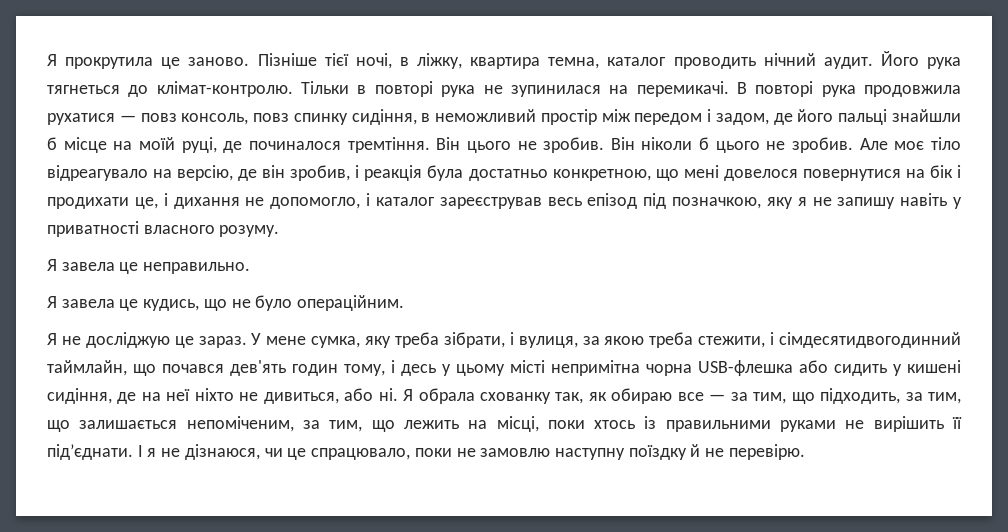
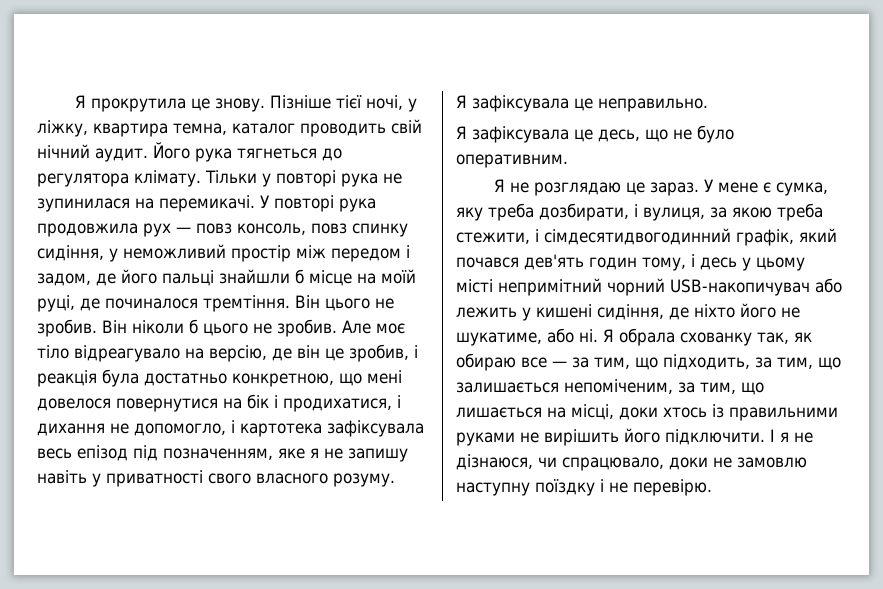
[188,57,250,66] заново. -> [215,98,266,112] знову.
[399,57,409,66] в -> [408,98,418,112] у
(756, 63) none -> [391,119,422,134] свій
[156,81,367,97] клімат-контролю. Тільки в -> [37,170,271,187] регулятора клімату. Тільки у
[736,82,747,94] В -> [260,195,270,208] У
[47,113,115,125] рухатися -> [143,223,171,237] рух
[421,113,431,122] в -> [109,248,118,262] у
(286, 171) none -> [325,348,344,361] це
[47,197,158,209] продихати це, -> [283,398,392,412] продихатися,
[375,197,542,209] каталог зареєстрував -> [240,420,424,437] картотека зафіксувала
[672,197,793,209] позначкою, яку -> [163,448,305,460] позначенням, яке
(139, 229) none -> [208,473,251,484] свого
[61,262,115,271] завела -> [472,95,569,112] зафіксувала
[61,299,200,311] завела це кудись, -> [472,126,640,143] зафіксувала це десь,
[297,295,405,311] операційним. -> [456,154,568,168] оперативним.
[85,332,170,348] досліджую -> [534,182,622,196] розглядаю
(307, 340) none -> [763,182,772,193] є
[443,332,505,348] зібрати, -> [539,203,629,221] дозбирати,
[47,360,156,376] таймлайн, що -> [736,228,837,246] графік, який
[551,360,961,376] [47,388,339,404] непримітна чорна USB-флешка або сидить у кишені сидіння, де на неї ніхто не дивиться, -> [498,278,842,296] [456,303,800,321] [456,332,542,346] непримітний чорний USB-накопичувач або лежить у кишені сидіння, де ніхто його не шукатиме,
[403,420,459,429] лежить -> [456,407,542,418] лишається
[547,420,585,429] поки -> [619,407,658,420] доки
[952,417,962,429] [47,444,133,460] її під’єднати. -> [624,428,765,445] його підключити.
[287,448,452,460] це спрацювало, поки -> [562,457,708,471] спрацювало, доки
[690,444,701,457] й -> [600,479,604,492] і

